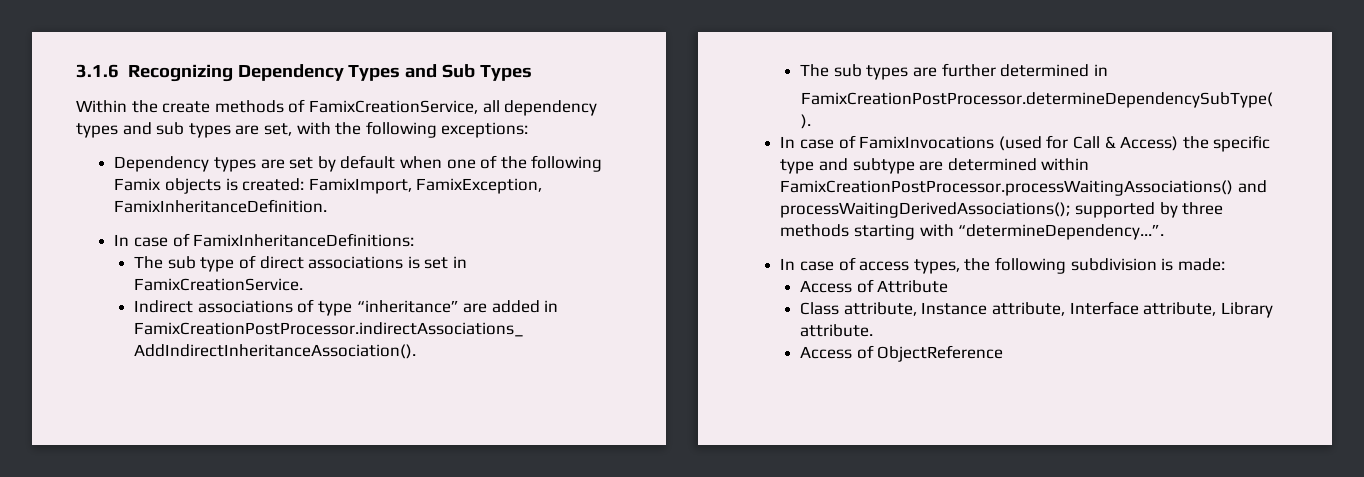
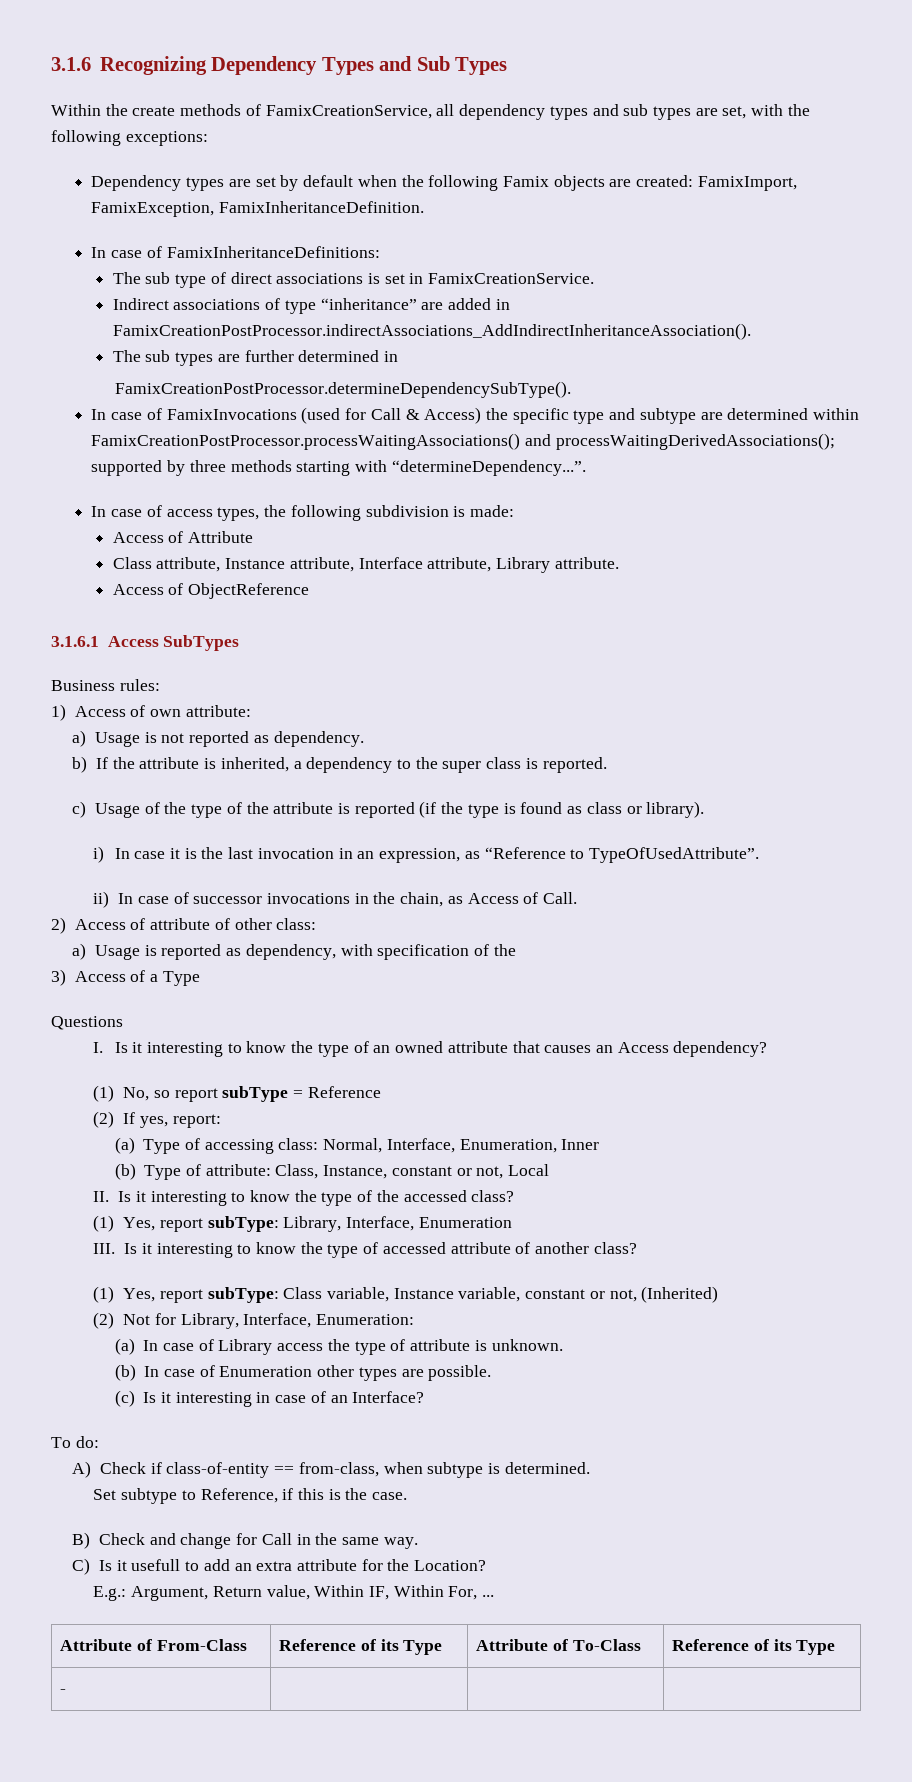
[446,155,498,169] one of -> (397, 181) none
[225,178,238,191] is -> [609,179,632,187] are
(1004, 353) none -> [51,635,240,651] [51,679,160,691] [51,704,251,721] [72,730,364,747] [72,756,607,773] [72,801,705,818] [93,846,759,863] [93,891,578,908] [51,917,317,934] [72,943,516,960] [51,969,200,986] [51,1016,123,1030] [93,1041,768,1057] [93,1085,381,1102] [93,1111,221,1128] [114,1137,600,1154] [114,1163,550,1180] [93,1190,515,1206] [93,1215,512,1232] [93,1242,637,1258] [93,1286,719,1303] [93,1312,415,1329] [114,1338,563,1355] [114,1364,492,1381] [114,1390,425,1407] [51,1436,99,1448] [72,1461,590,1478] [93,1488,408,1504] [72,1532,418,1549] [72,1558,487,1575] [93,1585,495,1601] [60,1639,247,1651] [279,1639,443,1655] [476,1639,641,1651] [672,1639,836,1655] [60,1689,67,1694] // 3.1.6.1 Access SubTypes // Business rules: // 1) Access of own attribute: // a) Usage is not reported as dependency. // b) If the attribute is inherited, a dependency to the super class is reported. // c) Usage of the type of the attribute is reported (if the type is found as class or library). // i) In case it is the last invocation in an expression, as “Reference to TypeOfUsedAttribute”. // ii) In case of successor invocations in the chain, as Access of Call. // 2) Access of attribute of other class: // a) Usage is reported as dependency, with specification of the // 3) Access of a Type // Questions // I. Is it interesting to know the type of an owned attribute that causes an Access dependency? // (1) No, so report subType = Reference // (2) If yes, report: // (a) Type of accessing class: Normal, Interface, Enumeration, Inner // (b) Type of attribute: Class, Instance, constant or not, Local // II. Is it interesting to know the type of the accessed class? // (1) Yes, report subType: Library, Interface, Enumeration // III. Is it interesting to know the type of accessed attribute of another class? // (1) Yes, report subType: Class variable, Instance variable, constant or not, (Inherited) // (2) Not for Library, Interface, Enumeration: // (a) In case of Library access the type of attribute is unknown. // (b) In case of Enumeration other types are possible. // (c) Is it interesting in case of an Interface? // To do: // A) Check if class-of-entity == from-class, when subtype is determined. // Set subtype to Reference, if this is the case. // B) Check and change for Call in the same way. // C) Is it usefull to add an extra attribute for the Location? // E.g.: Argument, Return value, Within IF, Within For, ... // Attribute of From-Class | Reference of its Type | Attribute of To-Class | Reference of its Type // - | | |

